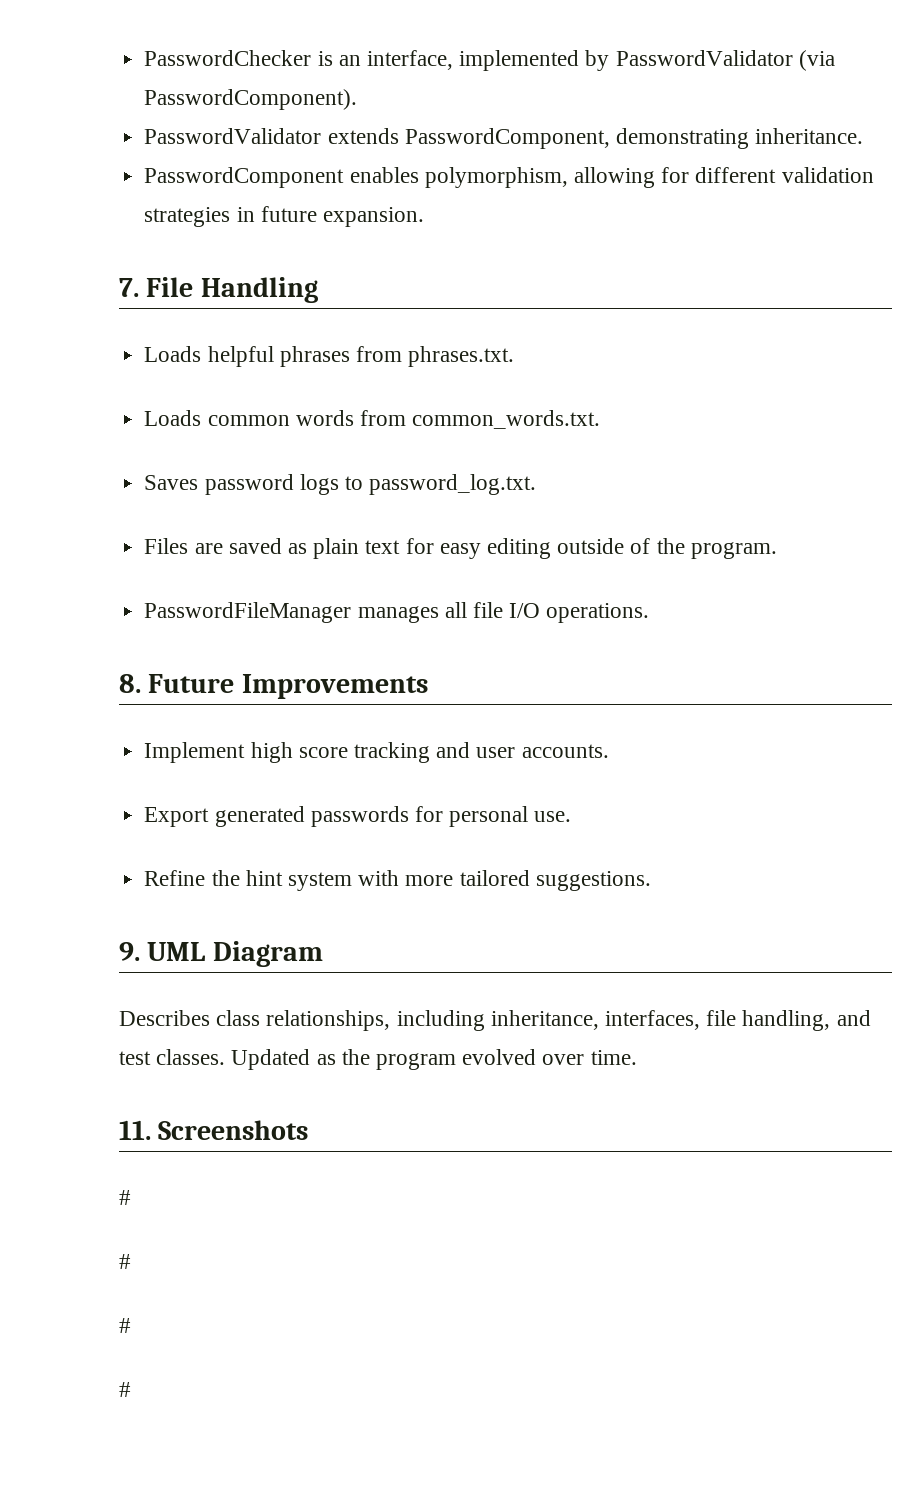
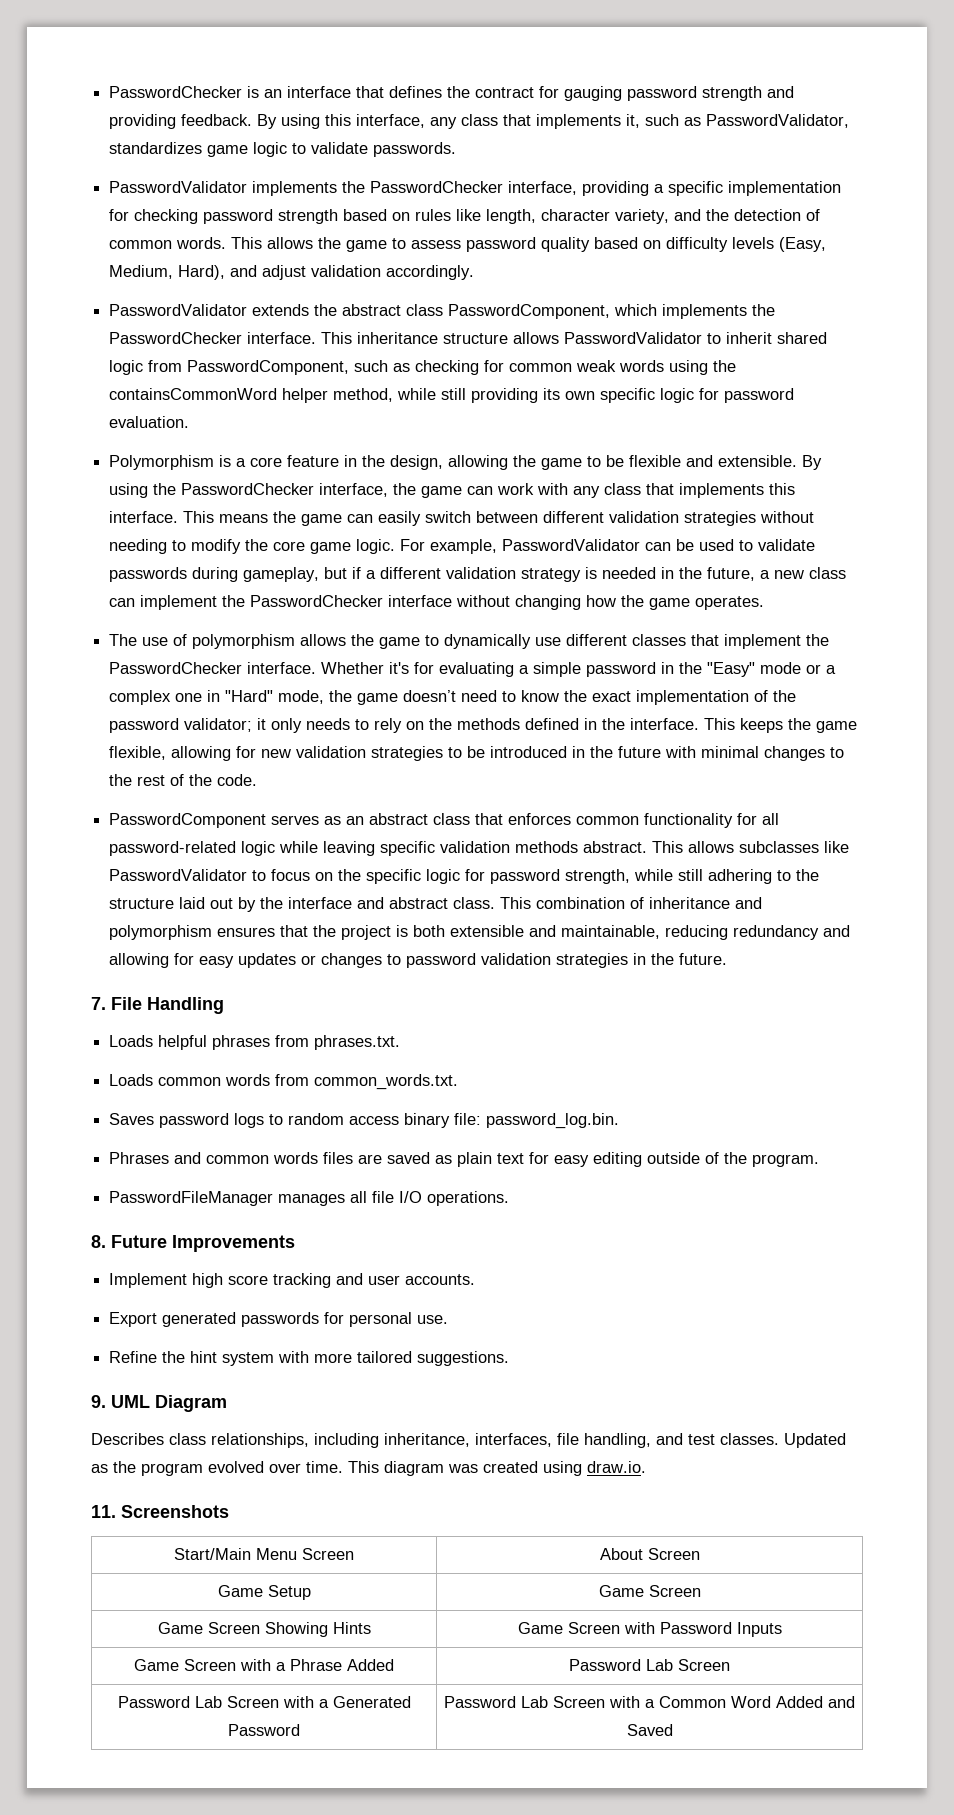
[366,50,835,71] [144,89,358,110] [144,128,864,149] [144,167,874,188] [144,206,424,227] interface, implemented by PasswordValidator (via PasswordComponent). // PasswordValidator extends PasswordComponent, demonstrating inheritance. // PasswordComponent enables polymorphism, allowing for different validation strategies in future expansion. -> [287,86,795,101] [109,114,850,129] [109,142,457,157] [109,181,842,196] [109,209,821,224] [109,237,827,252] [109,265,475,280] [109,304,776,319] [109,332,828,344] [109,360,737,375] [109,388,795,403] [109,416,190,428] [109,455,823,470] [109,483,796,498] [109,511,815,526] [109,539,816,554] [109,567,847,582] [109,595,765,610] [109,634,830,649] [109,662,837,677] [109,690,797,705] [109,718,858,733] [109,746,845,761] [109,774,258,786] [109,813,780,828] [109,841,850,856] [109,869,820,884] [109,897,763,912] [109,925,851,940] [109,953,728,968] interface that defines the contract for gauging password strength and providing feedback. By using this interface, any class that implements it, such as PasswordValidator, standardizes game logic to validate passwords. // PasswordValidator implements the PasswordChecker interface, providing a specific implementation for checking password strength based on rules like length, character variety, and the detection of common words. This allows the game to assess password quality based on difficulty levels (Easy, Medium, Hard), and adjust validation accordingly. // PasswordValidator extends the abstract class PasswordComponent, which implements the PasswordChecker interface. This inheritance structure allows PasswordValidator to inherit shared logic from PasswordComponent, such as checking for common weak words using the containsCommonWord helper method, while still providing its own specific logic for password evaluation. // Polymorphism is a core feature in the design, allowing the game to be flexible and extensible. By using the PasswordChecker interface, the game can work with any class that implements this interface. This means the game can easily switch between different validation strategies without needing to modify the core game logic. For example, PasswordValidator can be used to validate passwords during gameplay, but if a different validation strategy is needed in the future, a new class can implement the PasswordChecker interface without changing how the game operates. // The use of polymorphism allows the game to dynamically use different classes that implement the PasswordChecker interface. Whether it's for evaluating a simple password in the "Easy" mode or a complex one in "Hard" mode, the game doesn’t need to know the exact implementation of the password validator; it only needs to rely on the methods defined in the interface. This keeps the game flexible, allowing for new validation strategies to be introduced in the future with minimal changes to the rest of the code. // PasswordComponent serves as an abstract class that enforces common functionality for all password-related logic while leaving specific validation methods abstract. This allows subclasses like PasswordValidator to focus on the specific logic for password strength, while still adhering to the structure laid out by the interface and abstract class. This combination of inheritance and polymorphism ensures that the project is both extensible and maintainable, reducing redundancy and allowing for easy updates or changes to password validation strategies in the future.
[369,474,537,495] [144,538,189,554] password_log.txt. // Files -> [288,1113,620,1129] [109,1152,354,1164] random access binary file: password_log.bin. // Phrases and common words files
[119,1120,309,1140] [119,1190,131,1205] [119,1254,131,1269] [119,1318,131,1333] [119,1382,131,1397] // 11. Screenshots // # // # // # // # -> [348,1461,646,1476] [91,1505,229,1518] [174,1548,354,1560] [599,1548,700,1560] [217,1585,311,1600] [598,1585,701,1597] [157,1622,371,1637] [517,1622,782,1637] [134,1659,394,1671] [569,1659,730,1671] [117,1696,411,1708] [228,1724,300,1736] [444,1696,855,1708] [626,1724,673,1736] This diagram was created using draw.io. // 11. Screenshots // Start/Main Menu Screen | About Screen // Game Setup | Game Screen // Game Screen Showing Hints | Game Screen with Password Inputs // Game Screen with a Phrase Added | Password Lab Screen // Password Lab Screen with a Generated Password | Password Lab Screen with a Common Word Added and Saved

